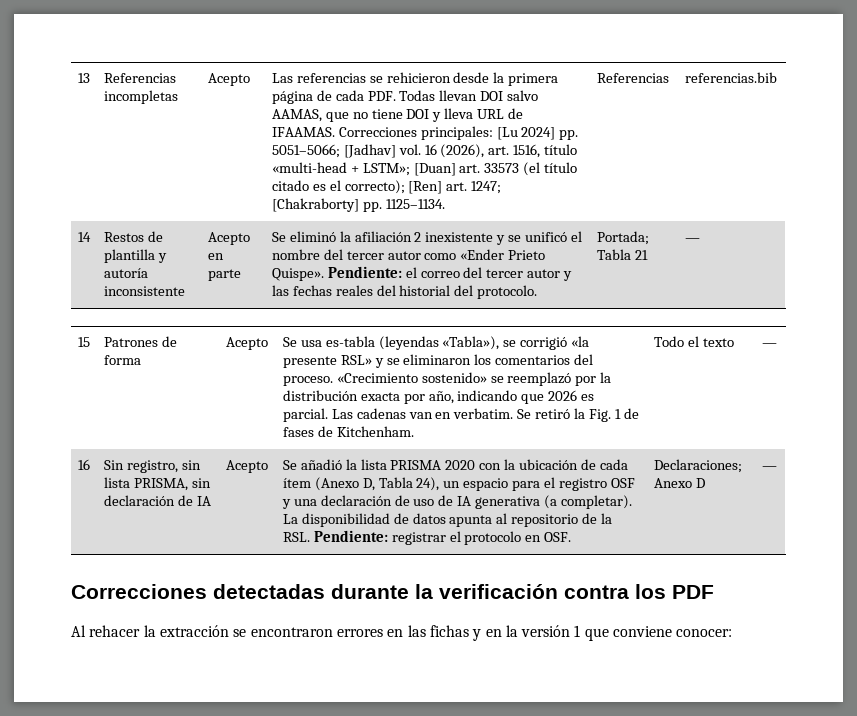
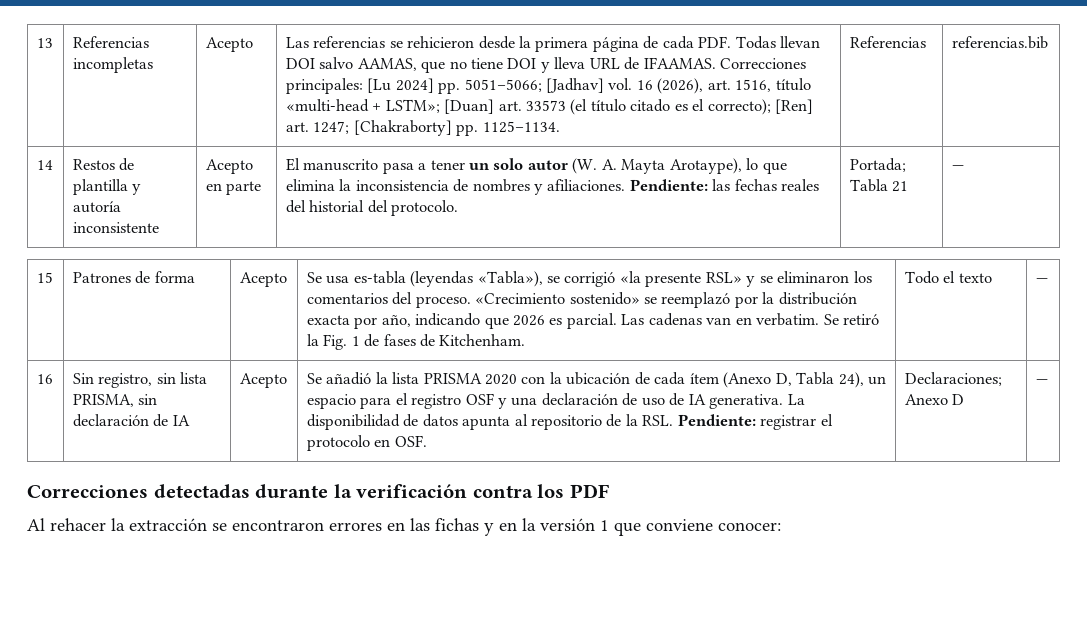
[271,231,583,245] [271,249,546,260] [271,266,573,281] Se eliminó la afiliación 2 inexistente y se unificó el nombre del tercer autor como «Ender Prieto Quispe». Pendiente: el correo del tercer autor y -> [285,158,787,174] [285,179,708,195] El manuscrito pasa a tener un solo autor (W. A. Mayta Arotaype), lo que elimina la inconsistencia de nombres y afiliaciones. Pendiente:
[475,495,633,509] generativa (a completar). -> [709,394,784,409] generativa.

